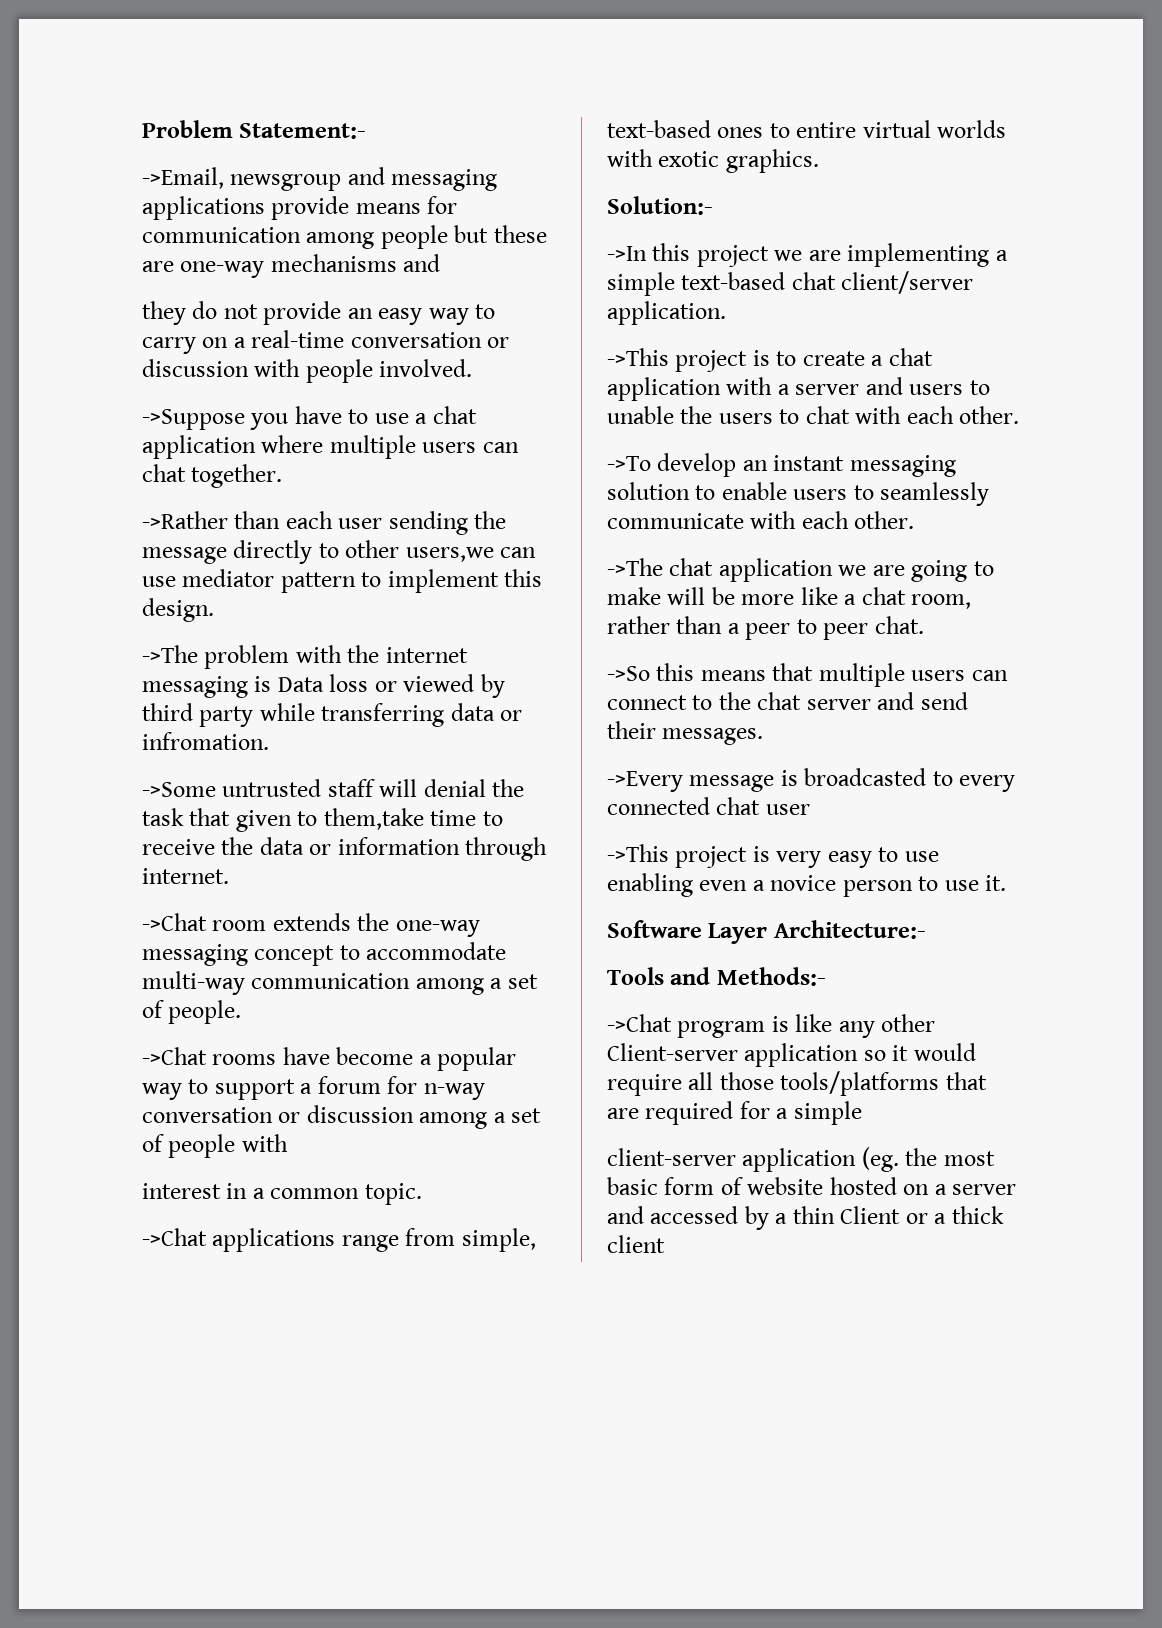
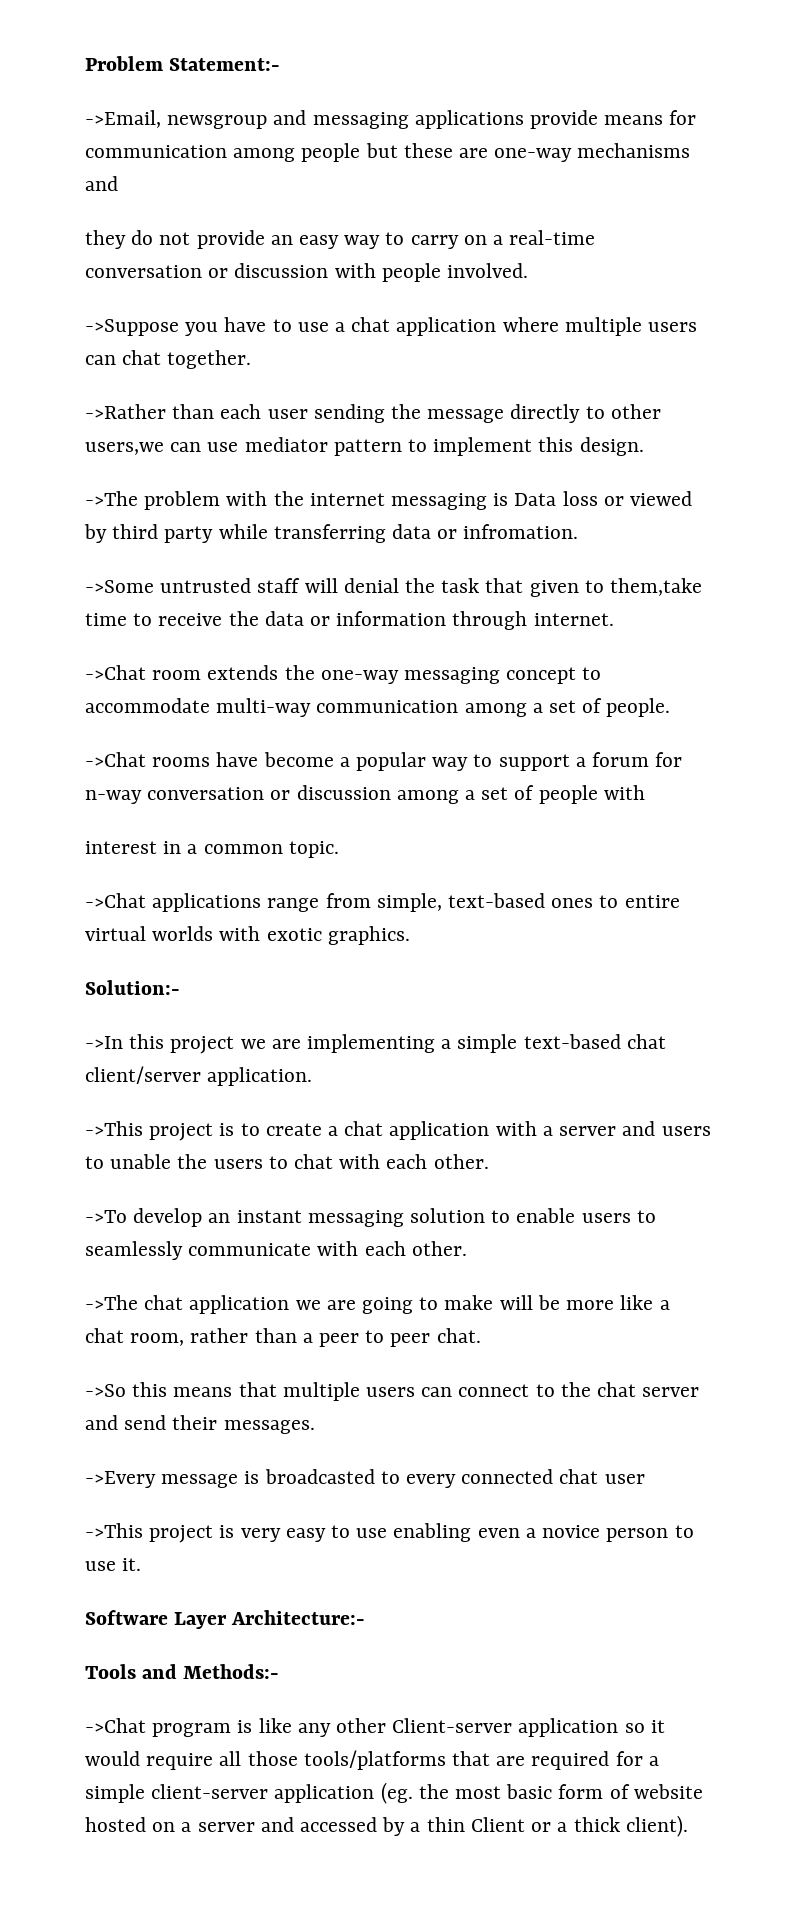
(862, 1113) // -> (145, 1793) none
[607,1235,665,1253] client -> [625,1815,688,1837] client).

